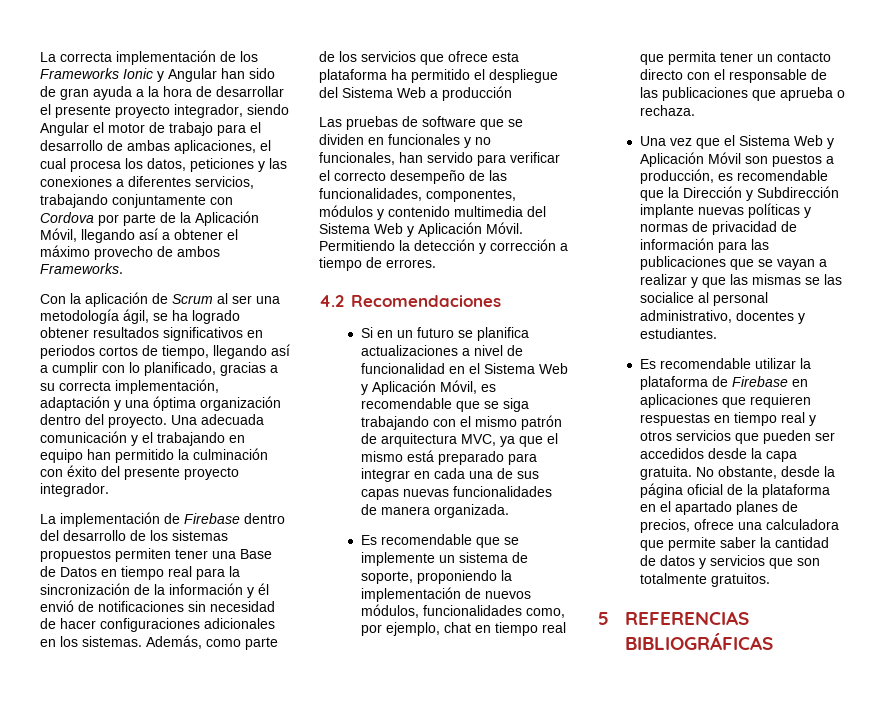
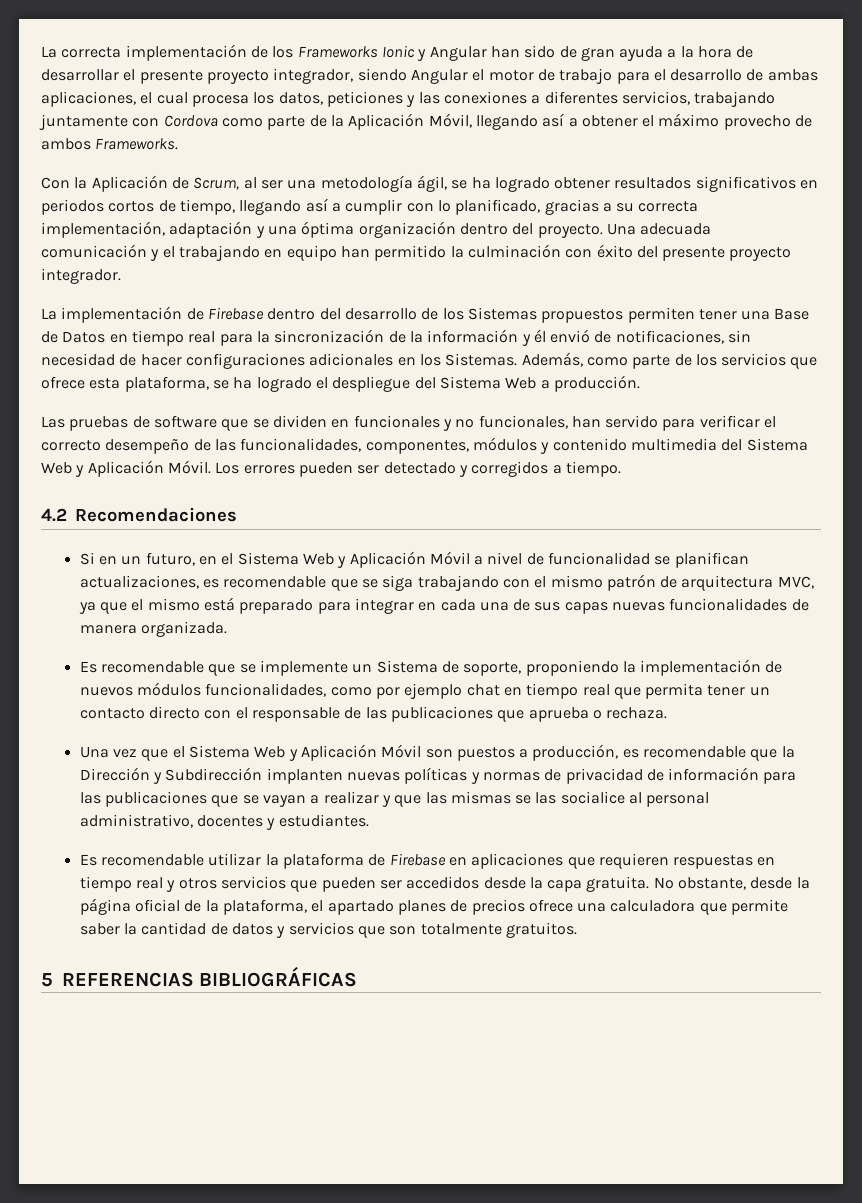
[112,194,206,208] conjuntamente -> [39,114,128,130] juntamente
[98,214,119,226] por -> [221,118,263,127] como
[85,292,213,307] aplicación de Scrum -> [91,175,240,192] Aplicación de Scrum,
[172,530,228,541] sistemas -> [467,307,537,320] Sistemas
[98,601,184,612] notificaciones -> [615,330,724,344] notificaciones,
[82,636,142,647] sistemas. -> [445,353,518,366] Sistemas.
[319,69,470,83] plataforma ha permitido -> [124,376,312,392] plataforma, se ha logrado
[442,86,512,101] producción -> [553,375,640,392] producción.
[319,239,568,254] [319,257,436,271] Permitiendo la detección y corrección a tiempo de errores. -> [215,461,621,477] Los errores pueden ser detectado y corregidos a tiempo.
[416,327,529,341] [360,345,523,356] [360,363,445,374] futuro se planifica actualizaciones a nivel de funcionalidad -> [145,552,195,566] futuro,
[439,380,477,394] Móvil, -> [429,551,749,568] [79,575,199,589] Móvil a nivel de funcionalidad se planifican actualizaciones,
[458,552,508,563] sistema -> [376,660,438,673] Sistema
[360,604,565,618] [360,622,440,636] módulos, funcionalidades como, por ejemplo, -> [136,682,463,699] módulos funcionalidades, como por ejemplo
[639,204,694,218] implante -> [266,768,343,784] implanten
[761,484,830,498] [639,504,656,512] plataforma en -> [222,899,307,915] plataforma,
[639,519,690,533] precios, -> [471,899,525,915] precios

